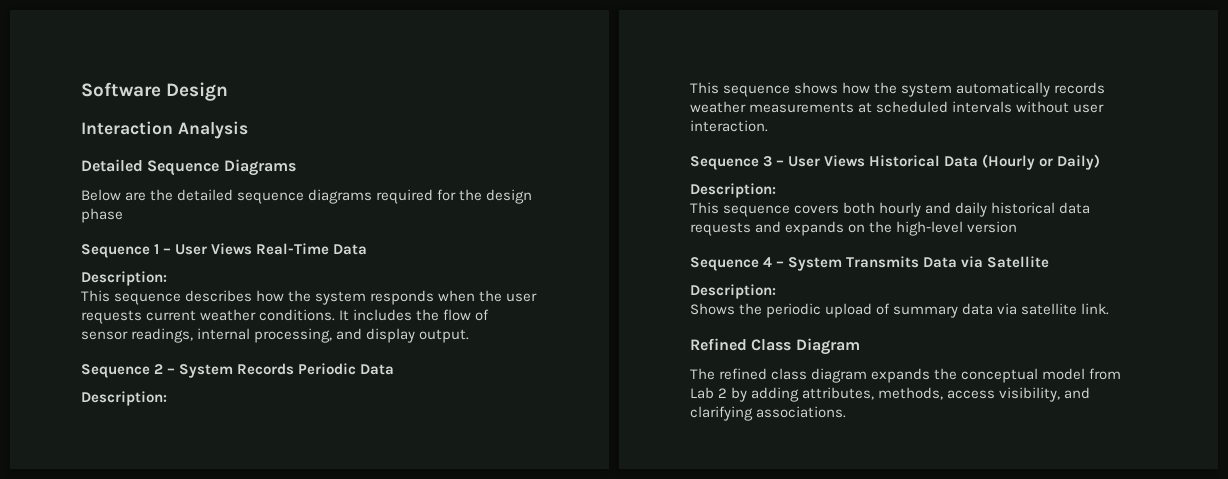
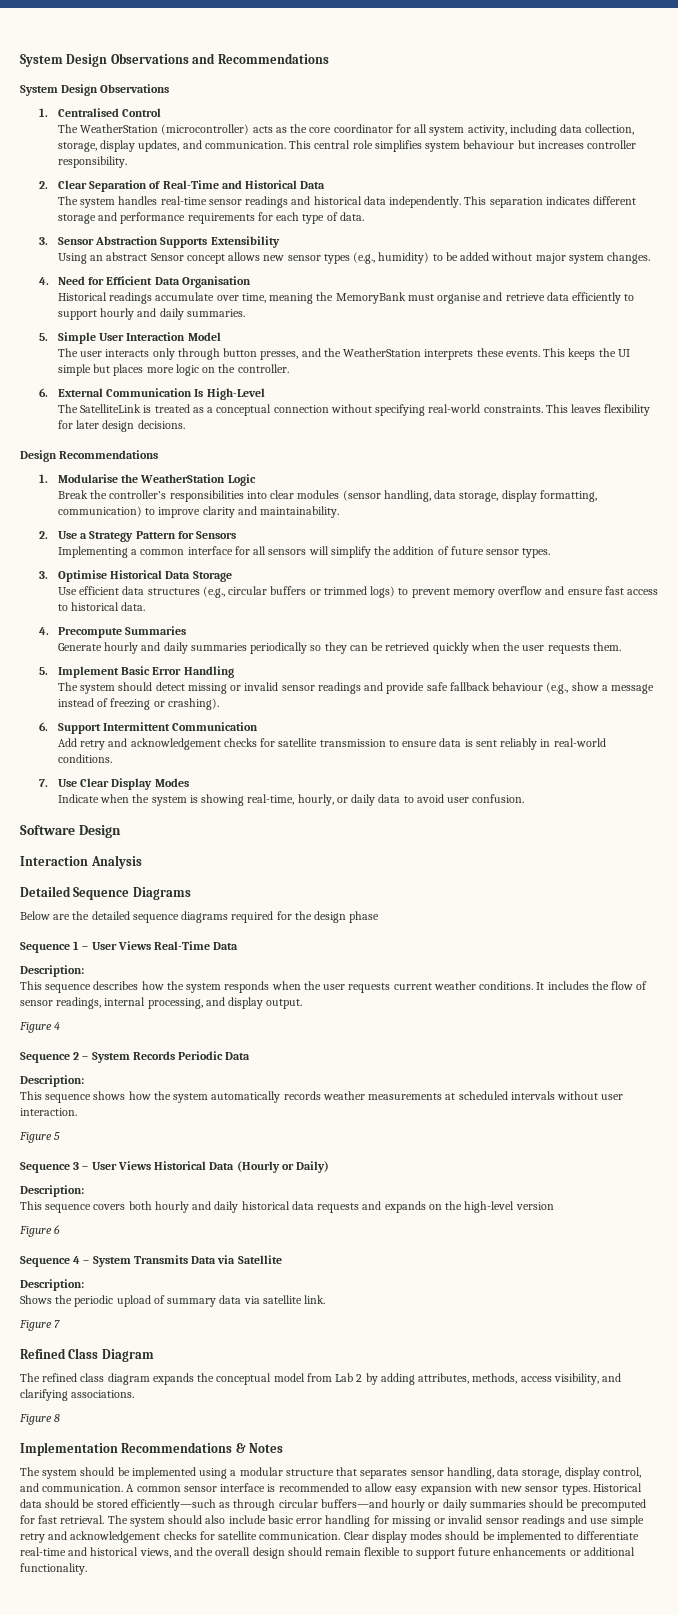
(81, 89) none -> [20,53,329,67] [20,84,170,96] [38,108,162,117] [57,124,635,136] [57,140,637,152] [57,156,127,168] [38,180,326,192] [57,196,637,208] [57,212,364,224] [38,236,280,248] [57,252,650,264] [38,276,251,288] [57,292,635,304] [57,308,245,320] [38,332,221,344] [57,348,630,360] [57,364,289,376] [38,388,265,400] [57,404,651,416] [57,420,185,432] [20,450,159,462] [38,474,256,486] [57,490,597,502] [57,506,340,518] [38,531,237,542] [57,546,551,558] [38,570,232,582] [57,586,658,598] [57,602,146,611] [38,626,187,638] [57,642,621,654] [38,666,234,678] [57,682,654,694] [57,698,219,710] [38,722,259,734] [57,738,606,750] [57,754,112,763] [38,778,189,790] [57,794,525,806] System Design Observations and Recommendations // System Design Observations // 1. Centralised Control // The WeatherStation (microcontroller) acts as the core coordinator for all system activity, including data collection, storage, display updates, and communication. This central role simplifies system behaviour but increases controller responsibility. // 2. Clear Separation of Real-Time and Historical Data // The system handles real-time sensor readings and historical data independently. This separation indicates different storage and performance requirements for each type of data. // 3. Sensor Abstraction Supports Extensibility // Using an abstract Sensor concept allows new sensor types (e.g., humidity) to be added without major system changes. // 4. Need for Efficient Data Organisation // Historical readings accumulate over time, meaning the MemoryBank must organise and retrieve data efficiently to support hourly and daily summaries. // 5. Simple User Interaction Model // The user interacts only through button presses, and the WeatherStation interprets these events. This keeps the UI simple but places more logic on the controller. // 6. External Communication Is High-Level // The SatelliteLink is treated as a conceptual connection without specifying real-world constraints. This leaves flexibility for later design decisions. // Design Recommendations // 1. Modularise the WeatherStation Logic // Break the controller’s responsibilities into clear modules (sensor handling, data storage, display formatting, communication) to improve clarity and maintainability. // 2. Use a Strategy Pattern for Sensors // Implementing a common interface for all sensors will simplify the addition of future sensor types. // 3. Optimise Historical Data Storage // Use efficient data structures (e.g., circular buffers or trimmed logs) to prevent memory overflow and ensure fast access to historical data. // 4. Precompute Summaries // Generate hourly and daily summaries periodically so they can be retrieved quickly when the user requests them. // 5. Implement Basic Error Handling // The system should detect missing or invalid sensor readings and provide safe fallback behaviour (e.g., show a message instead of freezing or crashing). // 6. Support Intermittent Communication // Add retry and acknowledgement checks for satellite transmission to ensure data is sent reliably in real-world conditions. // 7. Use Clear Display Modes // Indicate when the system is showing real-time, hourly, or daily data to avoid user confusion. //
(470, 336) none -> [19,1022,61,1033] // Figure 4
(768, 126) none -> [19,1132,61,1143] // Figure 5
(1018, 227) none -> [19,1225,61,1237] // Figure 6
(1110, 309) none -> [19,1320,61,1331] // Figure 7
(847, 412) none -> [19,1414,61,1425] [20,1442,284,1456] [20,1467,641,1479] [20,1483,642,1495] [20,1499,646,1511] [20,1515,644,1527] [20,1531,640,1543] [20,1547,635,1559] [20,1563,87,1575] // Figure 8 // Implementation Recommendations & Notes // The system should be implemented using a modular structure that separates sensor handling, data storage, display control, and communication. A common sensor interface is recommended to allow easy expansion with new sensor types. Historical data should be stored efficiently—such as through circular buffers—and hourly or daily summaries should be precomputed for fast retrieval. The system should also include basic error handling for missing or invalid sensor readings and use simple retry and acknowledgement checks for satellite communication. Clear display modes should be implemented to differentiate real-time and historical views, and the overall design should remain flexible to support future enhancements or additional functionality.

